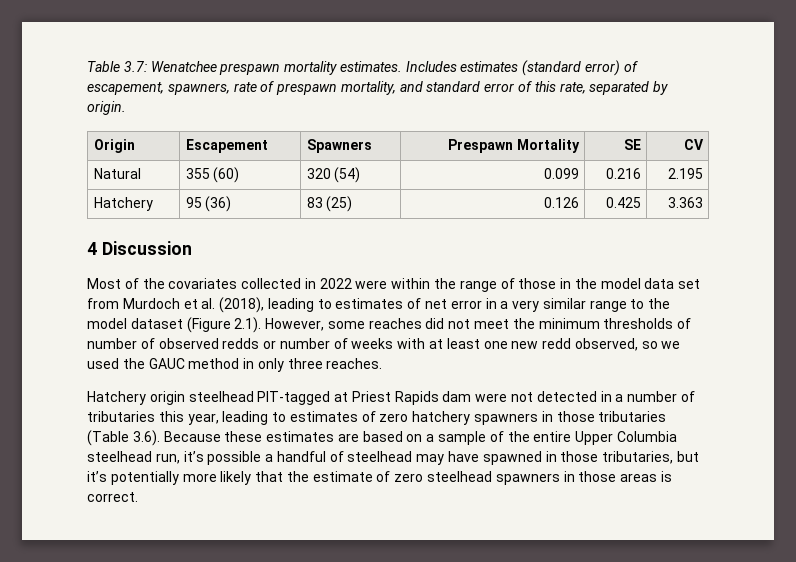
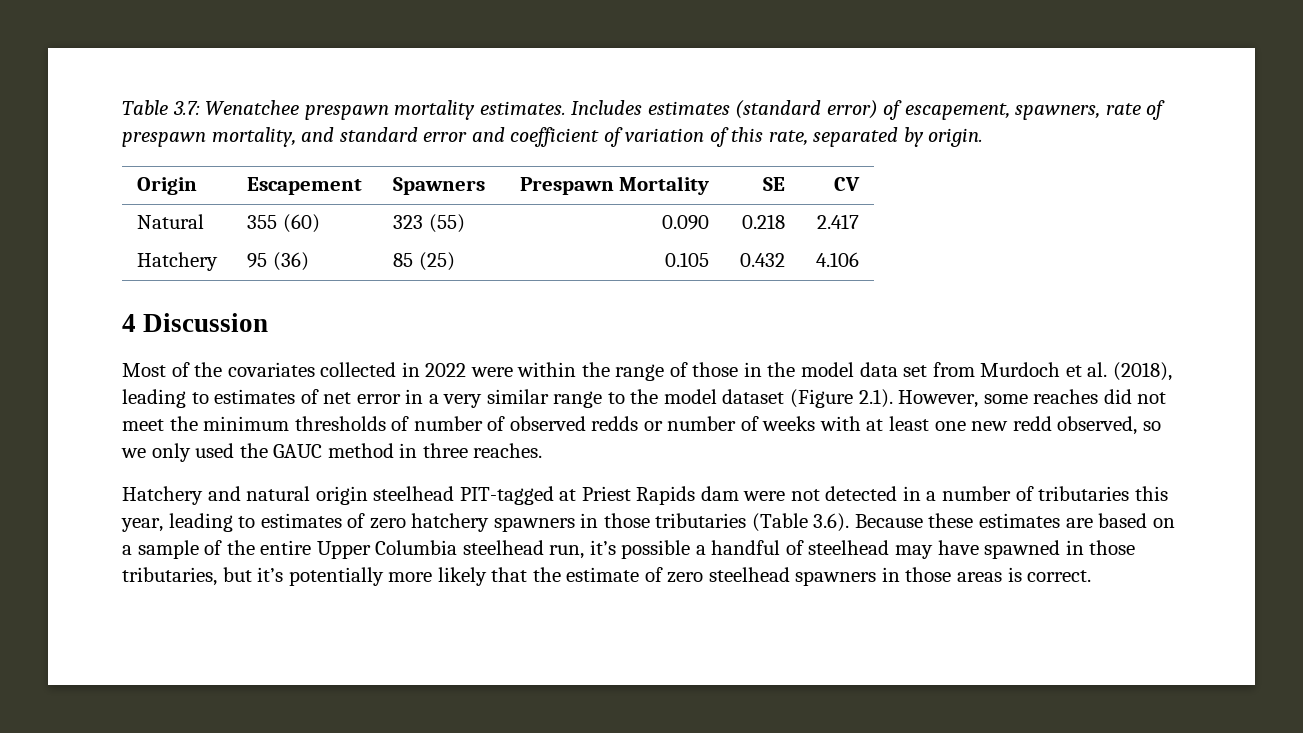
(515, 87) none -> [471,127,705,147] and coefficient of variation
[306,167,361,183] [543,168,579,179] [605,168,641,179] [667,168,703,179] 320 (54) | 0.099 | 0.216 | 2.195 -> [392,214,465,233] [662,215,710,230] [742,214,786,229] [817,214,860,229] 323 (55) | 0.090 | 0.218 | 2.417
[306,197,323,208] 83 -> [392,253,413,267] 85
[543,197,579,208] [605,197,641,208] [667,197,703,208] 0.126 | 0.425 | 3.363 -> [665,252,710,267] [740,253,786,267] [816,252,860,267] 0.105 | 0.432 | 4.106
(681, 345) none -> [151,443,191,462] only
[257,358,284,372] only -> (418, 450) none
(146, 398) none -> [207,486,311,501] and natural

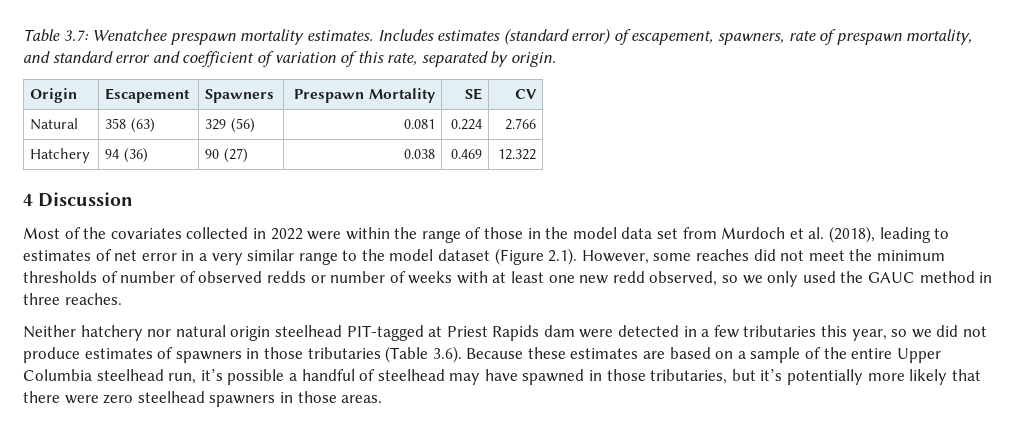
[246,214,320,233] [392,214,465,233] [662,215,710,230] [742,214,786,229] [817,214,860,229] 355 (60) | 323 (55) | 0.090 | 0.218 | 2.417 -> [105,118,155,133] [205,118,255,133] [403,119,435,129] [450,119,482,130] [504,118,536,130] 358 (63) | 329 (56) | 0.081 | 0.224 | 2.766
[246,253,267,268] 95 -> [105,149,120,159] 94
[392,252,455,271] [665,252,710,267] [740,253,786,267] [816,252,860,267] 85 (25) | 0.105 | 0.432 | 4.106 -> [205,148,248,163] [403,149,435,159] [450,149,482,159] [497,149,536,160] 90 (27) | 0.038 | 0.469 | 12.322
[122,486,241,505] Hatchery and -> [23,325,172,341] Neither hatchery nor
[790,489,820,501] not -> (614, 333) none
[942,486,1034,501] number of -> [713,325,739,338] few
[168,513,490,532] leading to estimates of zero hatchery -> [891,325,987,338] [23,347,174,363] so we did not produce estimates of
[532,567,663,582] the estimate of -> [23,391,99,404] there were
[957,567,1092,582] areas is correct. -> [341,395,383,403] areas.

